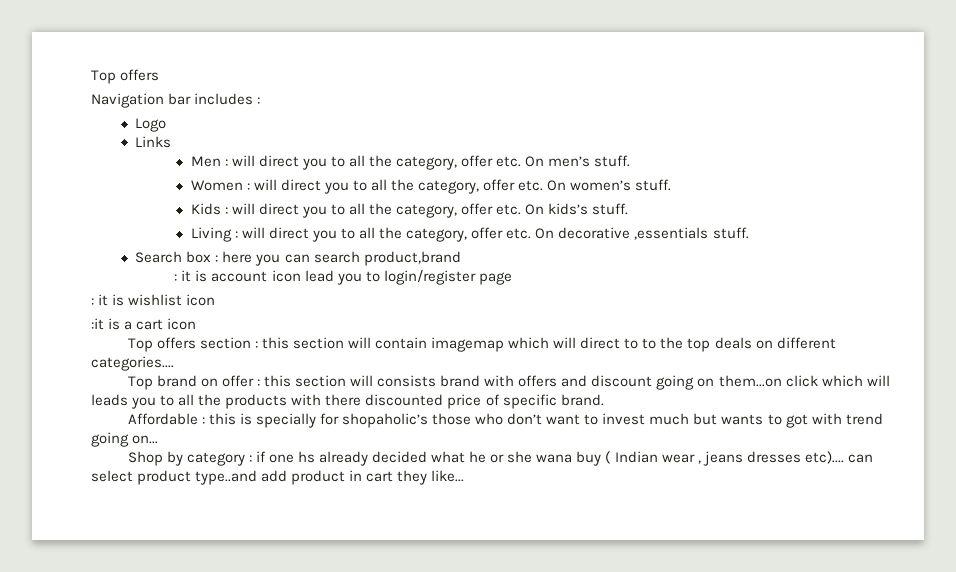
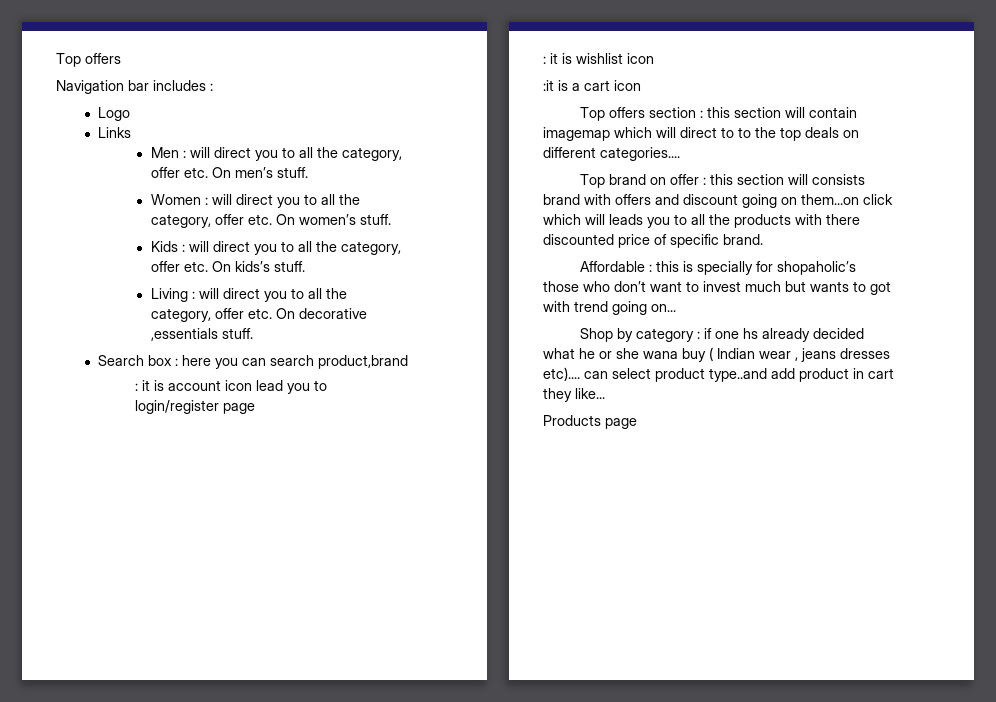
(465, 476) none -> [543,415,637,429] // Products page

